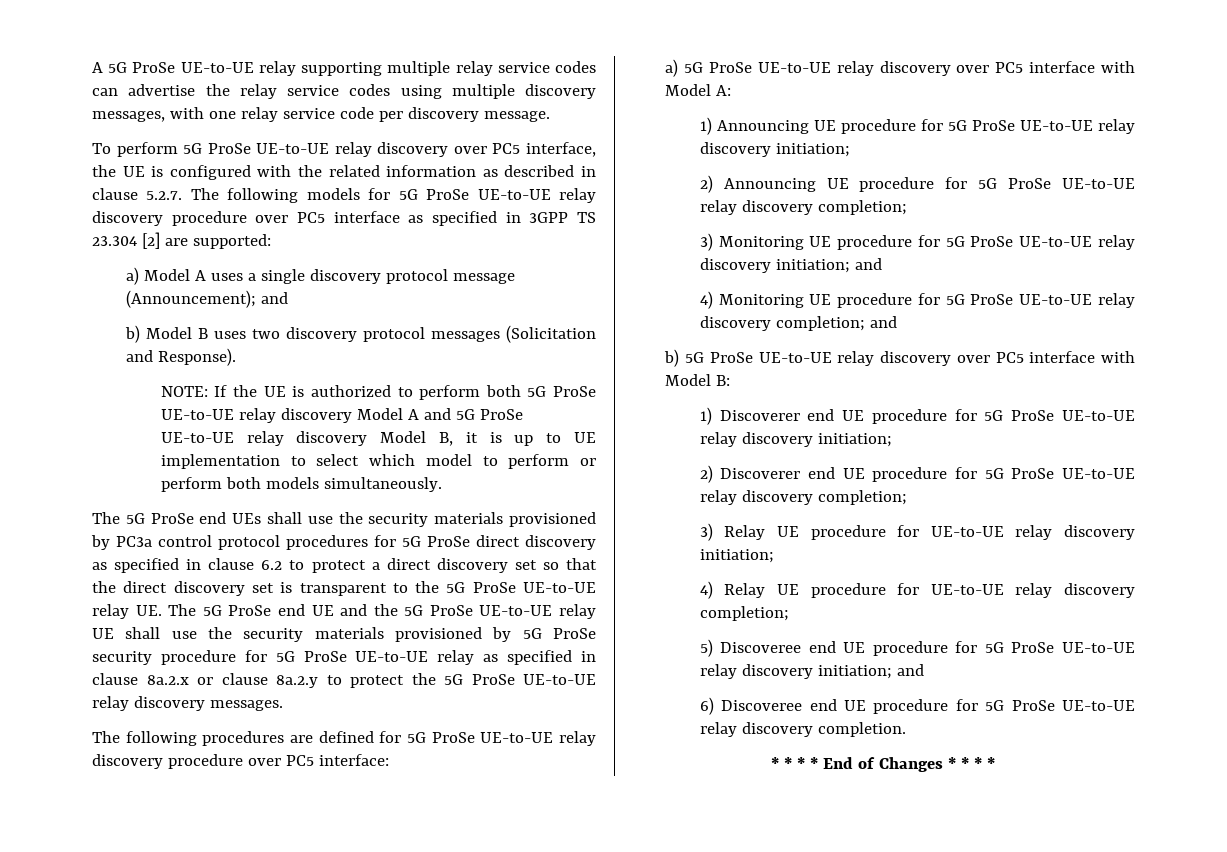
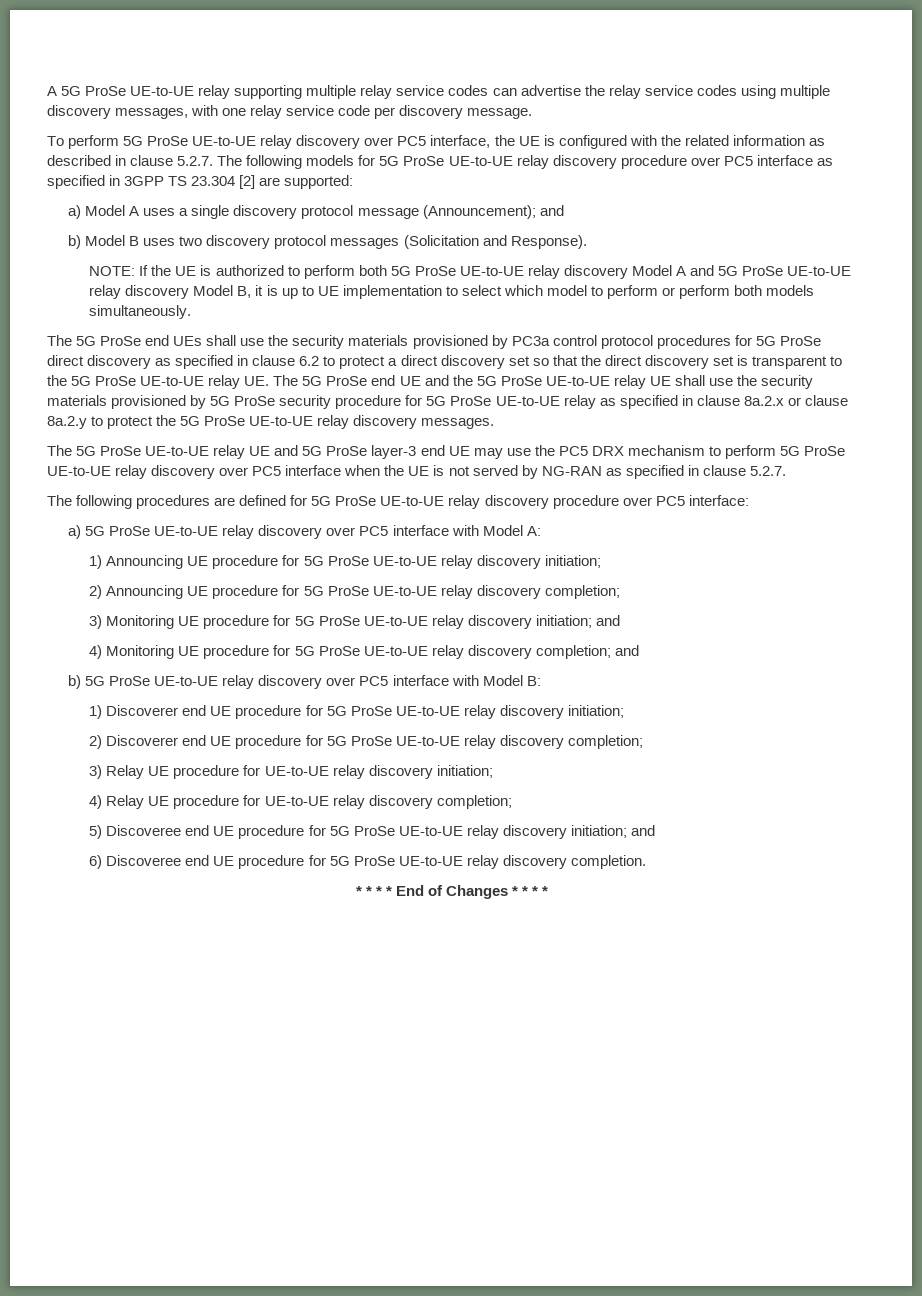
(283, 705) none -> [47,445,846,459] [47,465,786,479] // The 5G ProSe UE-to-UE relay UE and 5G ProSe layer-3 end UE may use the PC5 DRX mechanism to perform 5G ProSe UE-to-UE relay discovery over PC5 interface when the UE is not served by NG-RAN as specified in clause 5.2.7.

